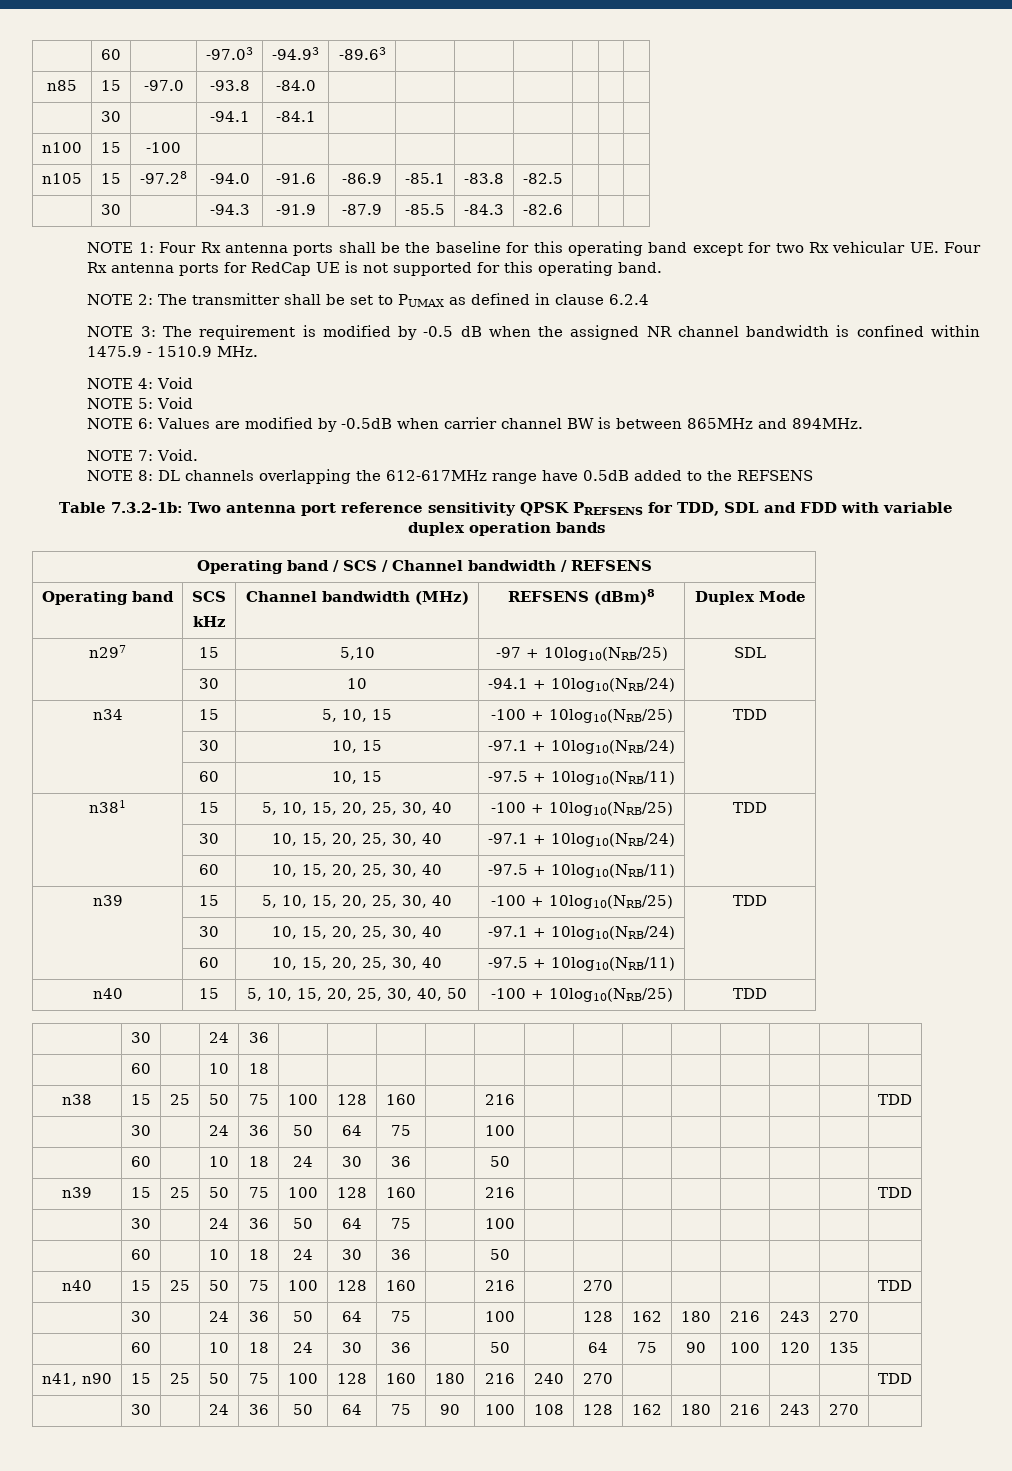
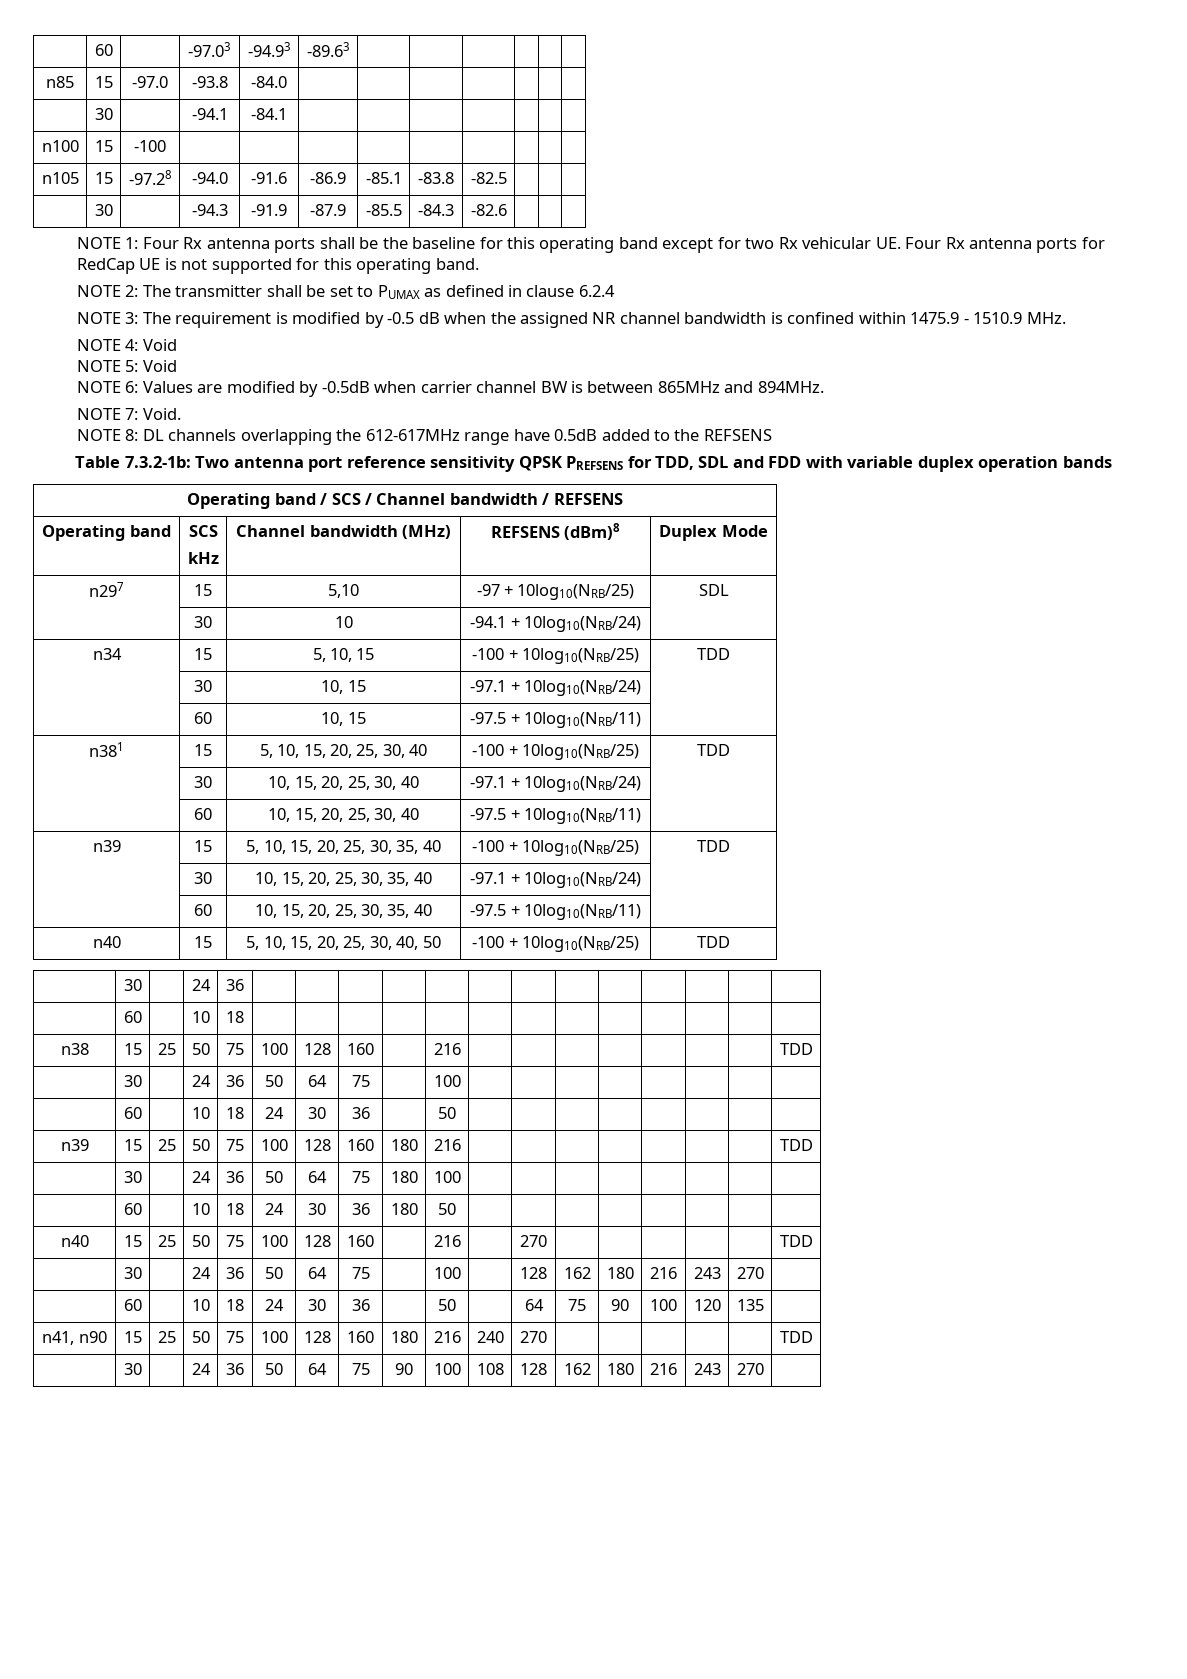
(427, 901) none -> [396,840,419,854] 35,
(417, 932) none -> [387,872,410,886] 35,
(417, 963) none -> [387,904,410,918] 35,
[484,1187,515,1198] [878,1187,912,1198] [131,1218,151,1229] [209,1218,229,1229] [248,1218,269,1229] [293,1218,313,1229] [342,1218,362,1229] [391,1218,411,1229] [484,1218,515,1229] [131,1249,151,1260] [209,1249,229,1260] [248,1249,269,1260] [293,1249,313,1260] [342,1249,362,1260] [391,1249,411,1260] | 216 | | | | | | | | TDD // | 30 | | 24 | 36 | 50 | 64 | 75 | | 100 | | | | | | | | // | 60 | | 10 | 18 | 24 | 30 | 36 | -> [390,1139,418,1151] [433,1139,461,1151] [779,1139,813,1151] [123,1171,142,1183] [191,1171,211,1183] [226,1171,244,1183] [265,1171,283,1183] [308,1171,327,1183] [351,1171,370,1183] [390,1171,418,1183] [433,1171,461,1183] [123,1203,142,1215] [191,1203,210,1215] [226,1203,244,1215] [265,1203,284,1215] [308,1203,326,1215] [351,1203,370,1215] [390,1203,418,1215] 180 | 216 | | | | | | | | TDD // | 30 | | 24 | 36 | 50 | 64 | 75 | 180 | 100 | | | | | | | | // | 60 | | 10 | 18 | 24 | 30 | 36 | 180

